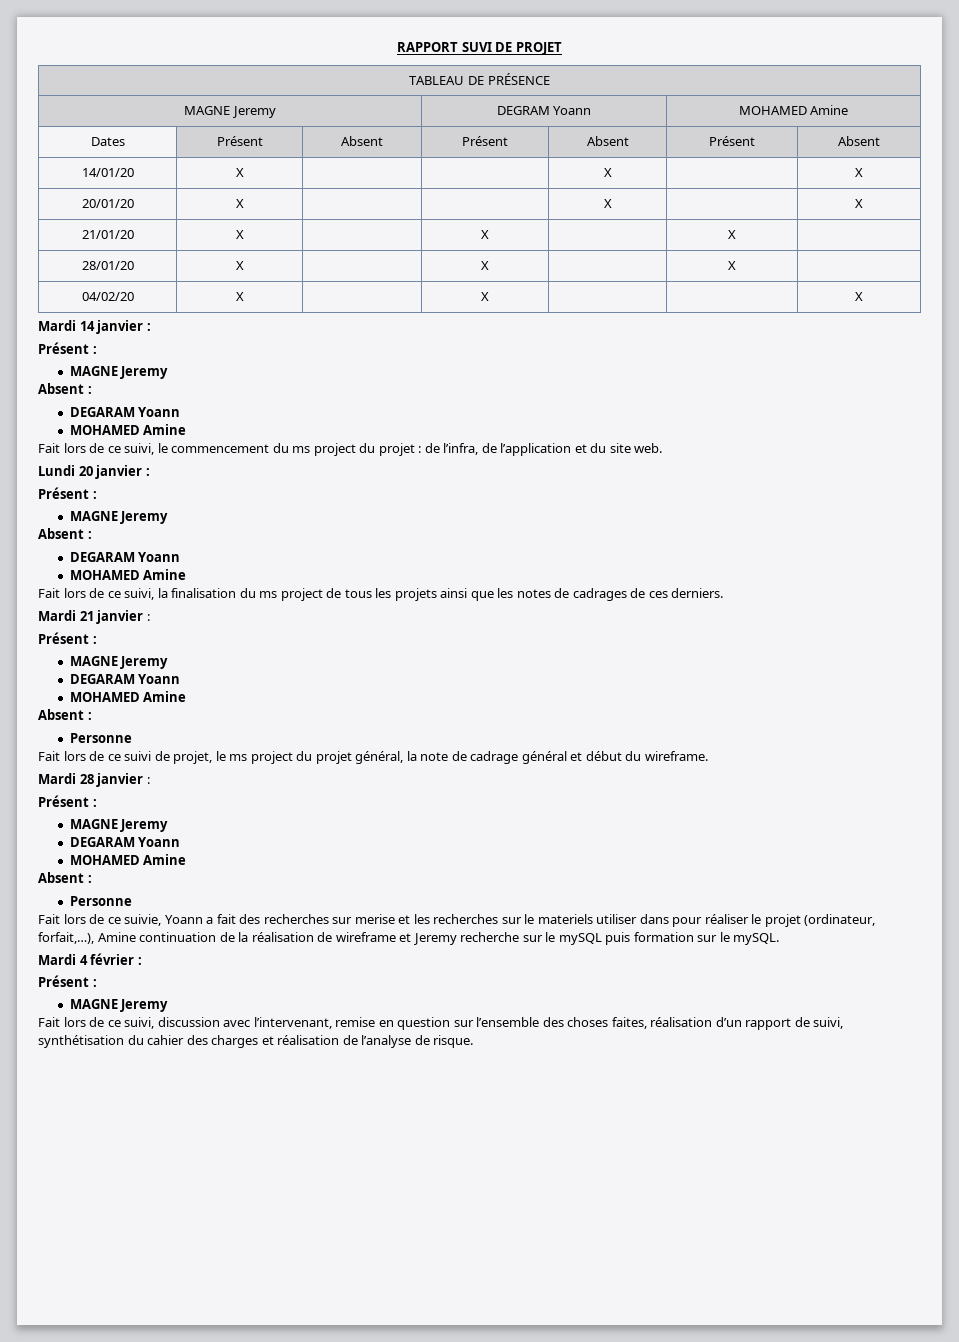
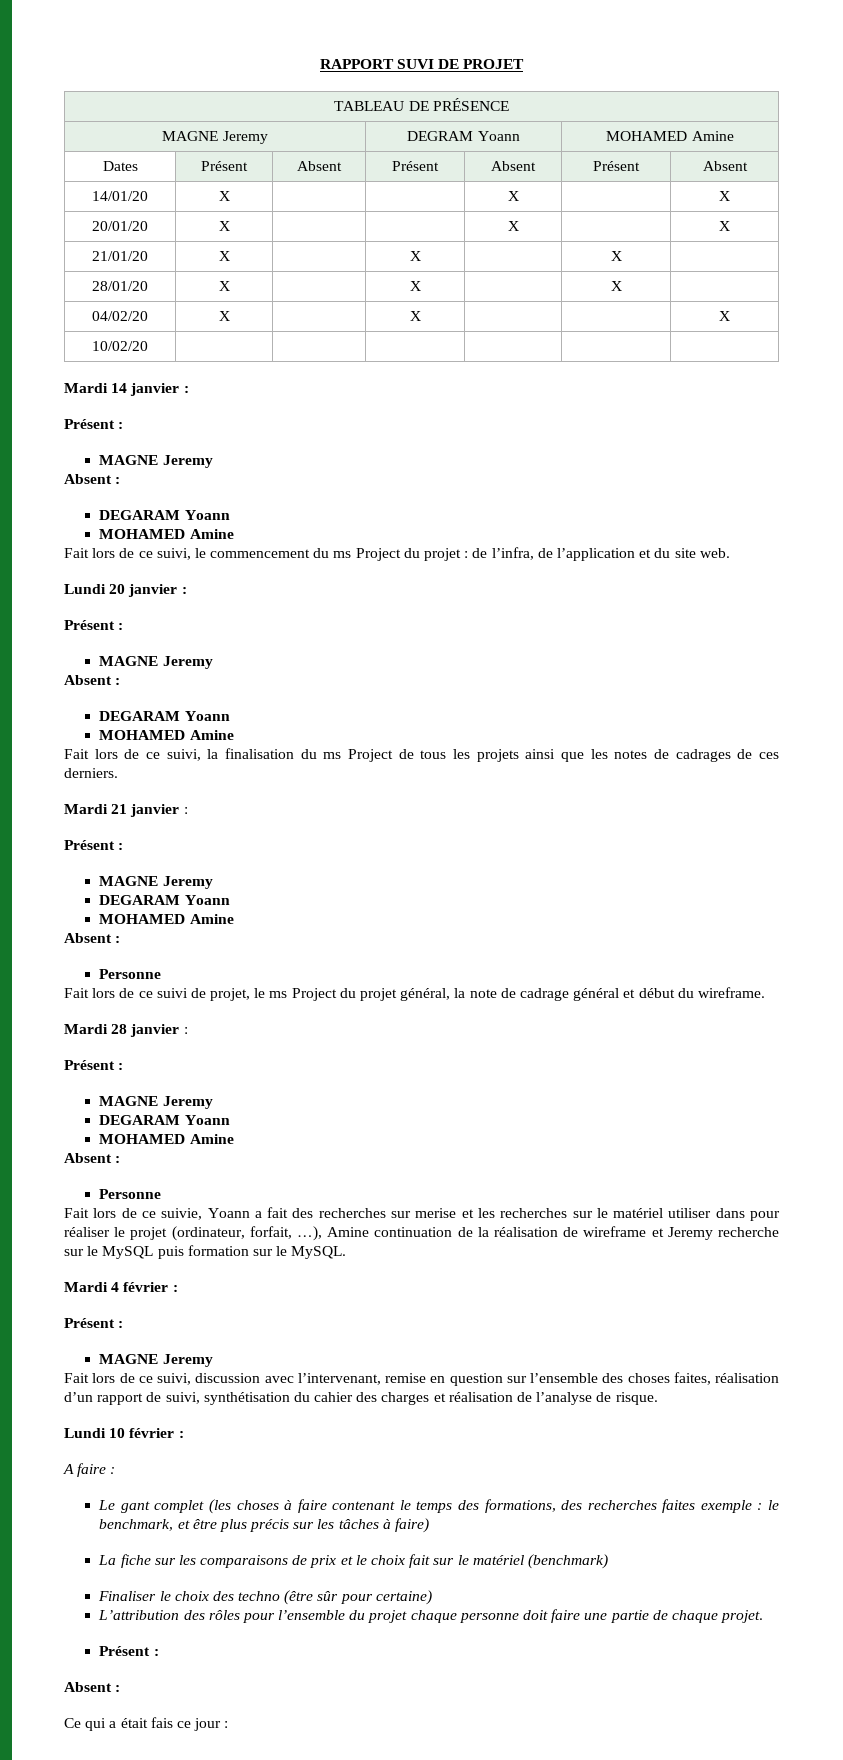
(863, 296) none -> [92,341,148,351] // 10/02/20 | | | | | |
[313,443,356,456] project -> [355,548,401,561] Project
[280,588,323,601] project -> [348,749,393,762] Project
[250,751,293,764] project -> [291,988,337,1001] Project
[537,914,593,924] materiels -> [613,1208,664,1218] matériel
[38,932,94,944] forfait,…), -> [249,1226,322,1241] forfait, …),
[558,933,602,945] mySQL -> [102,1246,154,1259] MySQL
[733,933,780,945] mySQL. -> [291,1246,347,1259] MySQL.
(474, 1041) none -> [64,1428,184,1438] [63,1463,116,1477] [98,1499,779,1514] [99,1518,429,1533] [98,1554,608,1569] [98,1590,432,1605] [98,1609,764,1623] [99,1646,159,1656] [64,1682,121,1692] [64,1717,229,1731] // Lundi 10 février : // A faire : // Le gant complet (les choses à faire contenant le temps des formations, des recherches faites exemple : le benchmark, et être plus précis sur les tâches à faire) // La fiche sur les comparaisons de prix et le choix fait sur le matériel (benchmark) // Finaliser le choix des techno (être sûr pour certaine) // L’attribution des rôles pour l’ensemble du projet chaque personne doit faire une partie de chaque projet. // Présent : // Absent : // Ce qui a était fais ce jour :

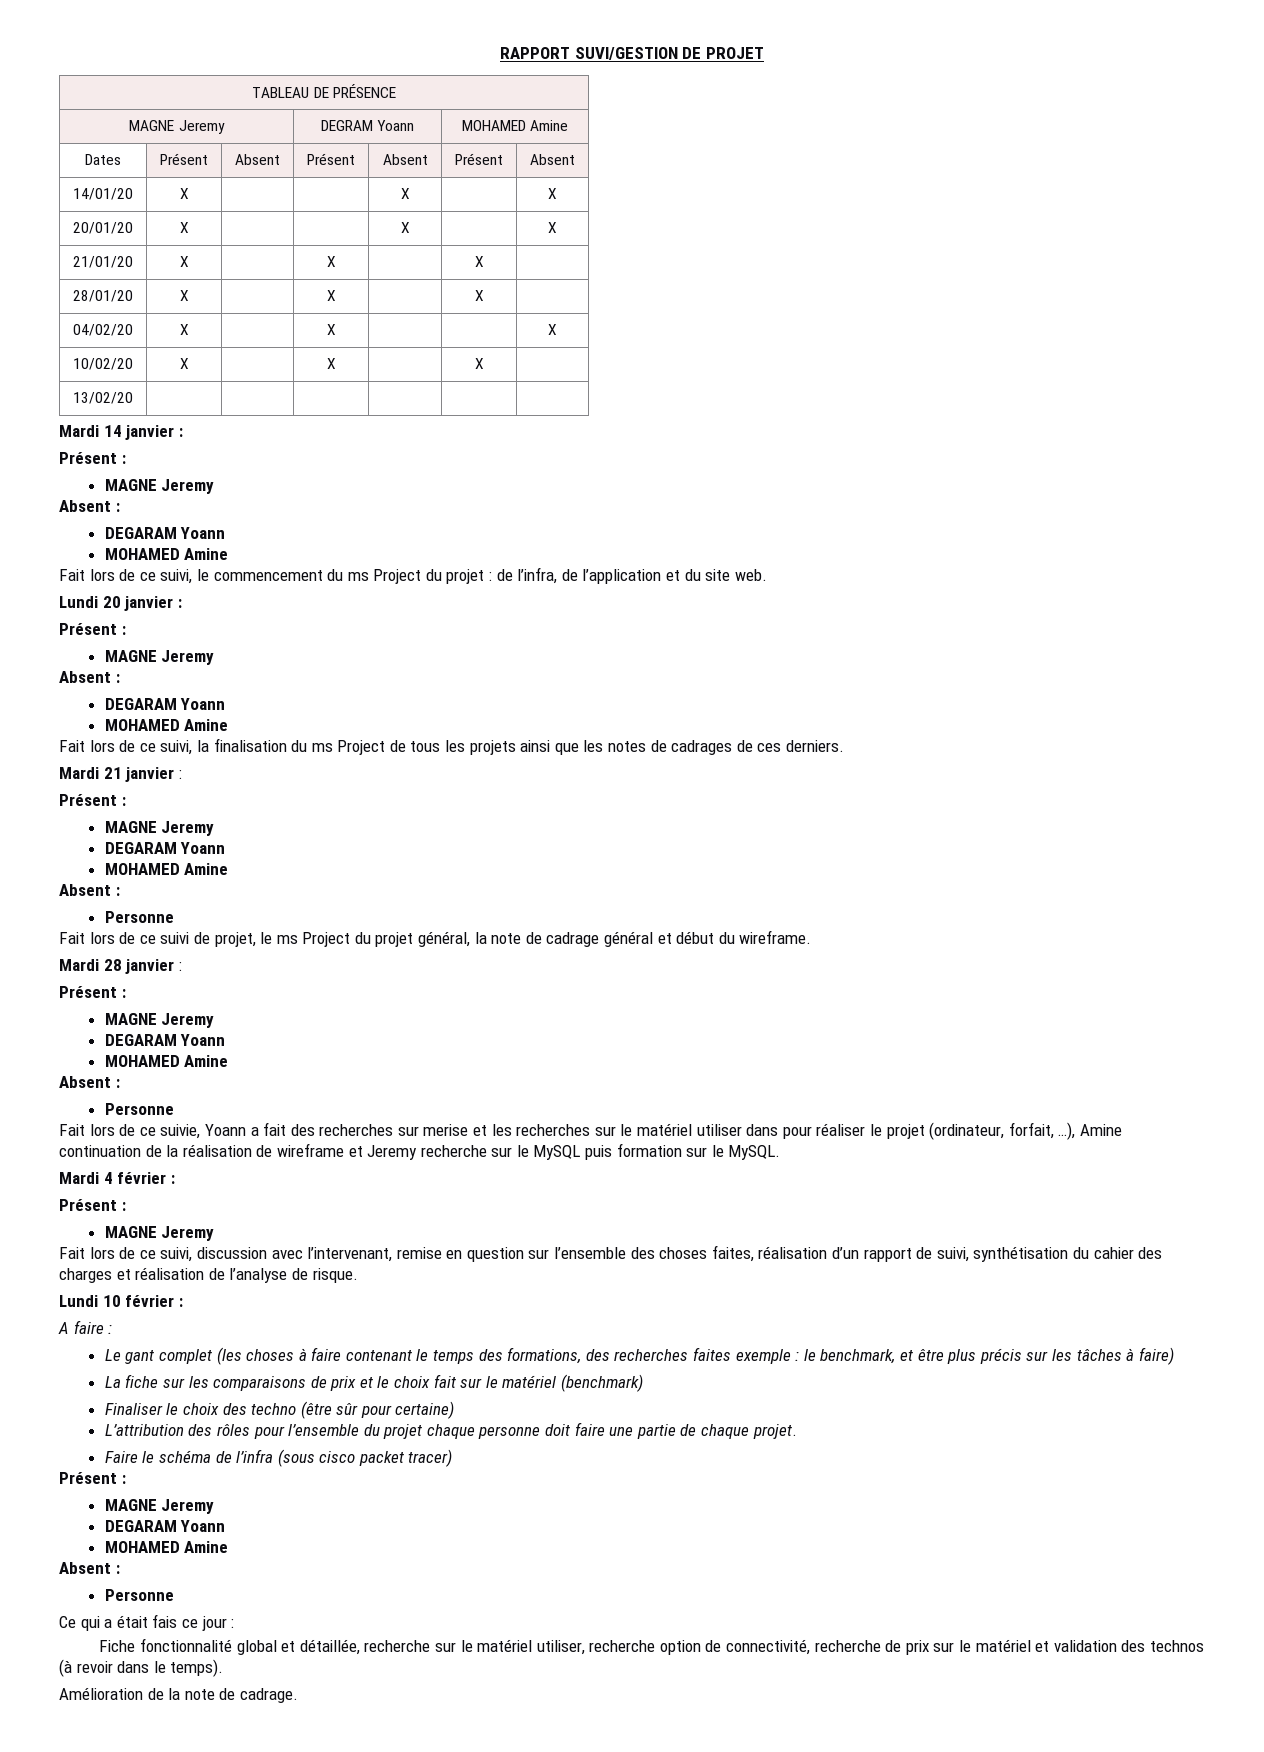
[396,59,434,69] SUVI -> [574,47,678,60] SUVI/GESTION
(148, 346) none -> [179,358,189,369] [326,358,336,369] [474,358,484,369] [73,392,133,404] | X | | X | | X | // 13/02/20
[99,1646,159,1656] [64,1682,121,1692] Présent : // Absent : -> [104,1449,453,1467] [59,1472,126,1484] [104,1499,215,1514] [104,1520,226,1532] [104,1541,229,1553] [59,1562,120,1574] [104,1589,174,1601] Faire le schéma de l’infra (sous cisco packet tracer) // Présent : // MAGNE Jeremy // DEGARAM Yoann // MOHAMED Amine // Absent : // Personne
(229, 1724) none -> [99,1638,1204,1655] [59,1659,224,1677] [59,1687,298,1703] // Fiche fonctionnalité global et détaillée, recherche sur le matériel utiliser, recherche option de connectivité, recherche de prix sur le matériel et validation des technos (à revoir dans le temps). // Amélioration de la note de cadrage.

